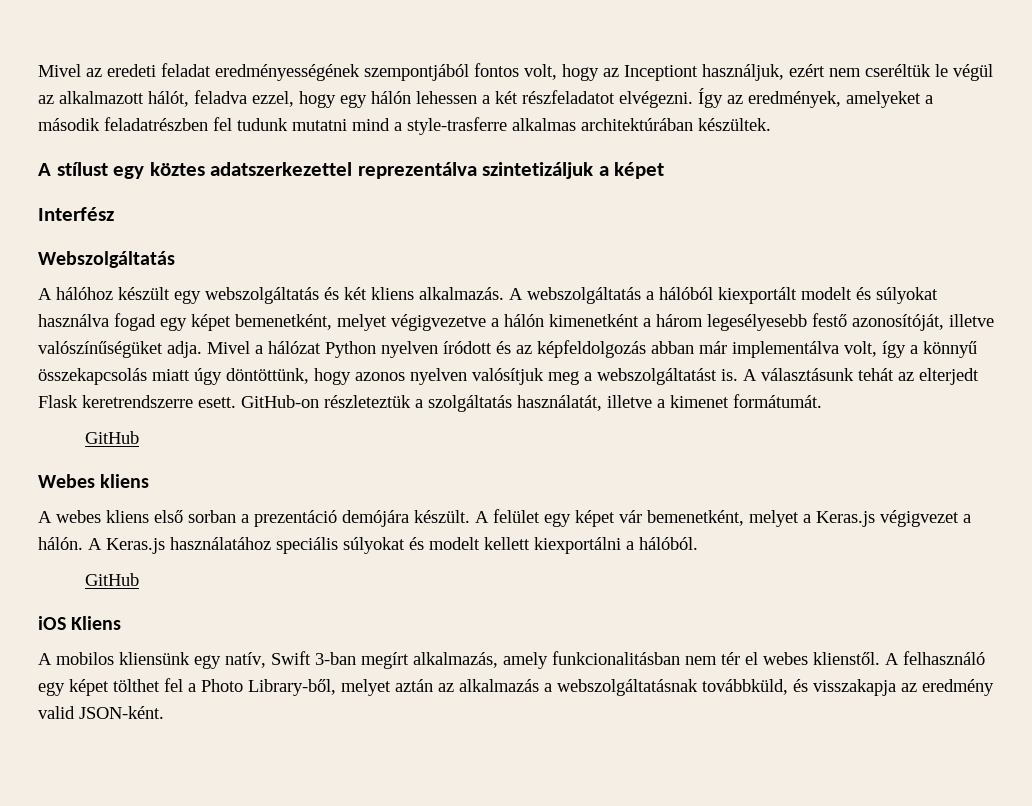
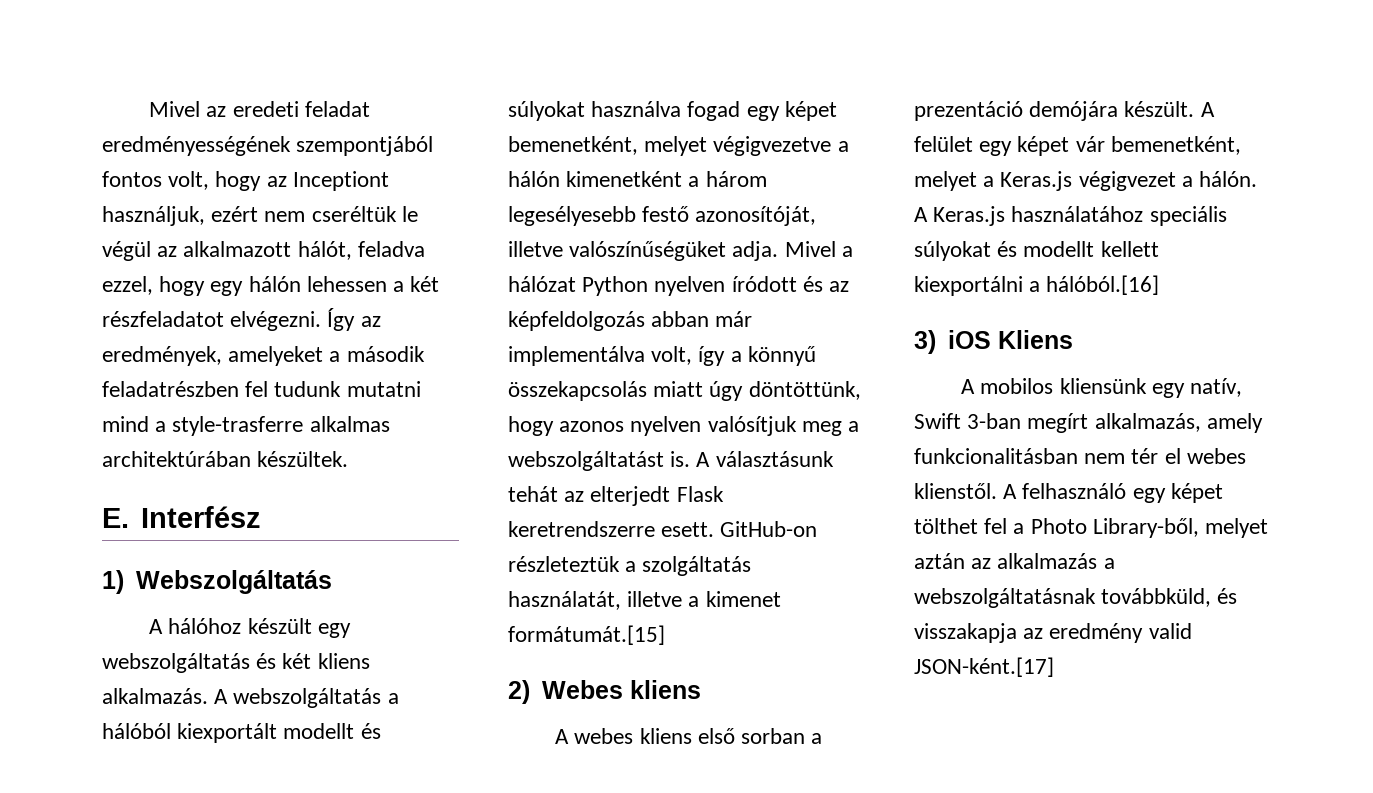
[38,162,665,179] A stílust egy köztes adatszerkezettel reprezentálva szintetizáljuk a képet // -> [102,508,129,528] E.
(114, 214) none -> [102,570,124,594] 1)
[801,287,852,300] modelt -> [283,723,355,739] modellt
[733,394,822,408] [84,431,139,444] formátumát. // GitHub // -> [508,625,665,645] [508,680,530,704] formátumát.[15] // 2)
[429,537,480,550] modelt -> [1023,241,1095,257] modellt
[639,537,698,550] [84,573,139,586] hálóból. // GitHub // -> [1046,275,1160,295] [914,330,936,354] hálóból.[16] // 3)
[79,706,164,719] JSON-ként. -> [914,657,1054,677] JSON-ként.[17]

